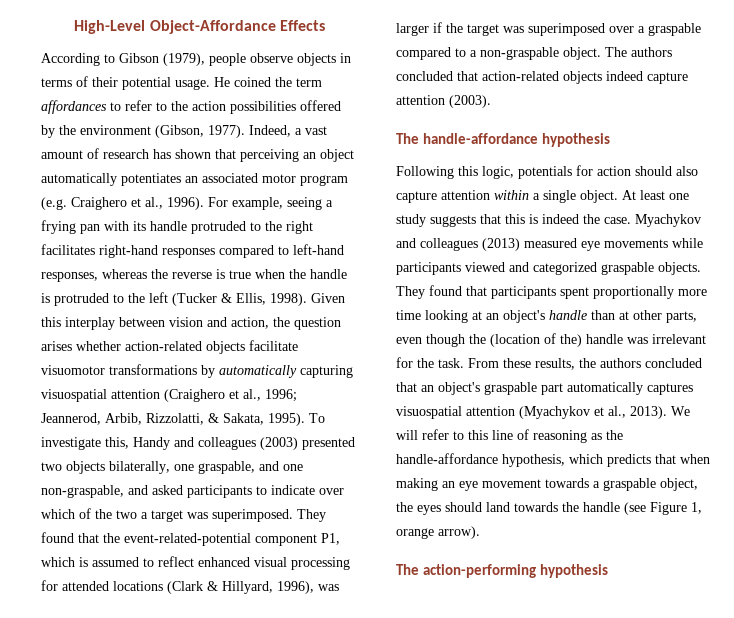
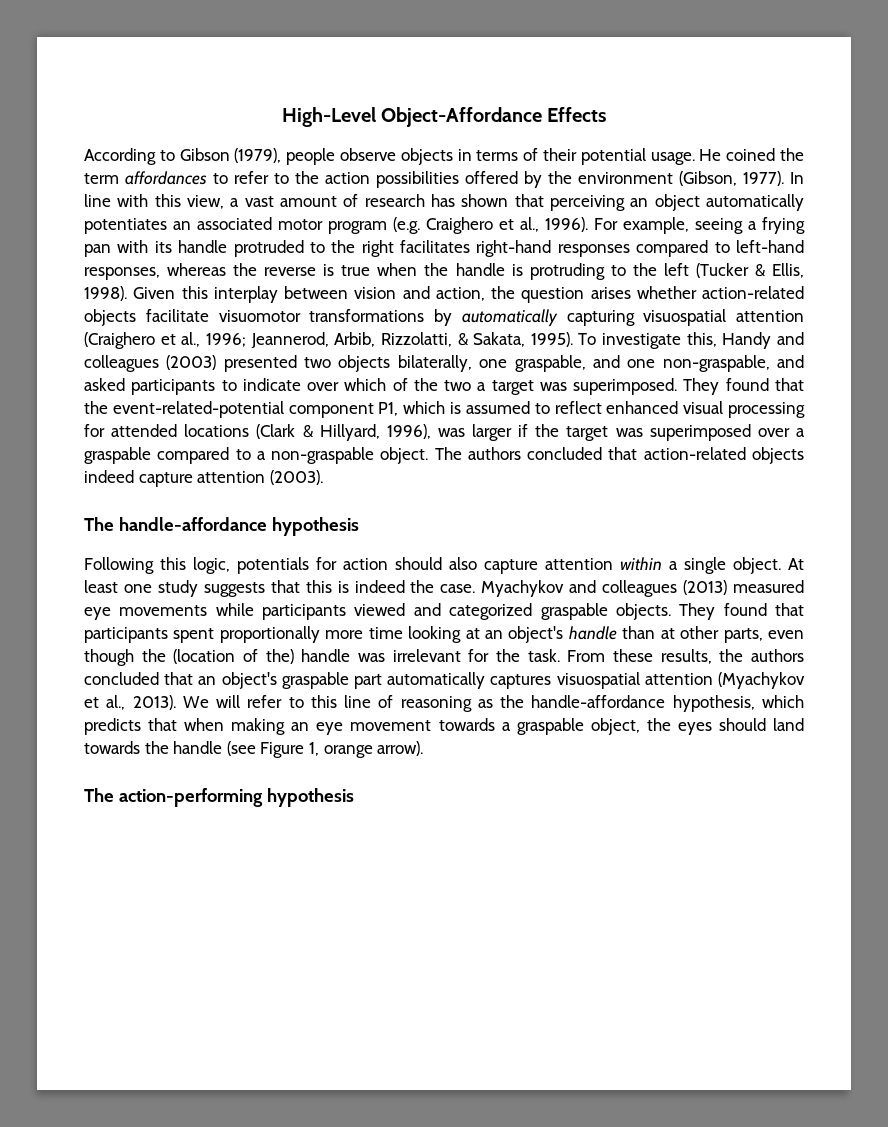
[249,125,291,137] Indeed, -> [790,172,804,184] [84,194,224,209] In line with this view,
[54,293,109,306] protruded -> [529,263,605,280] protruding

